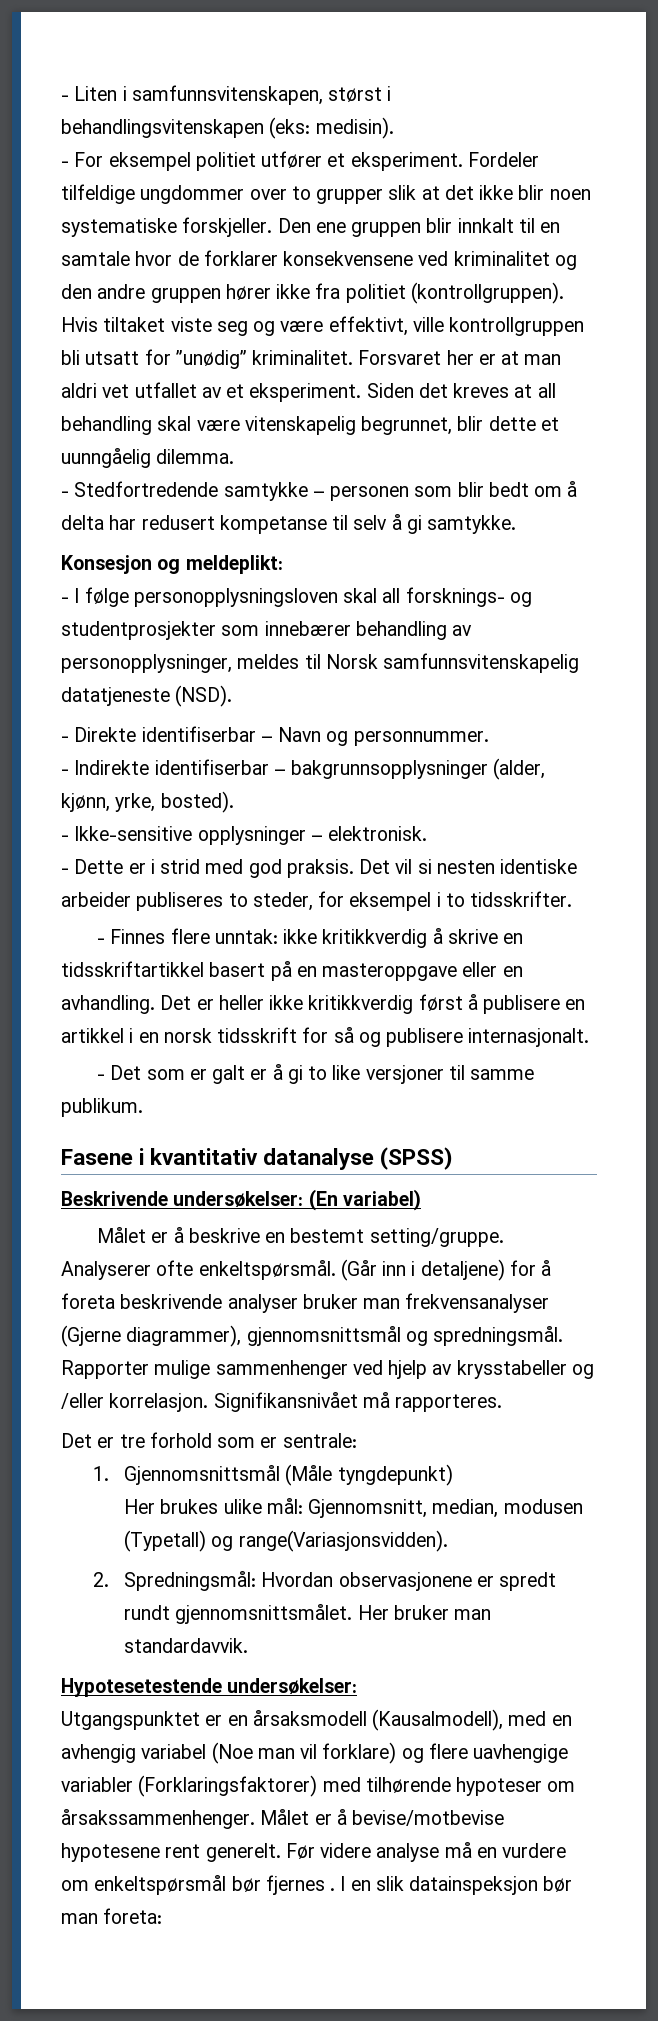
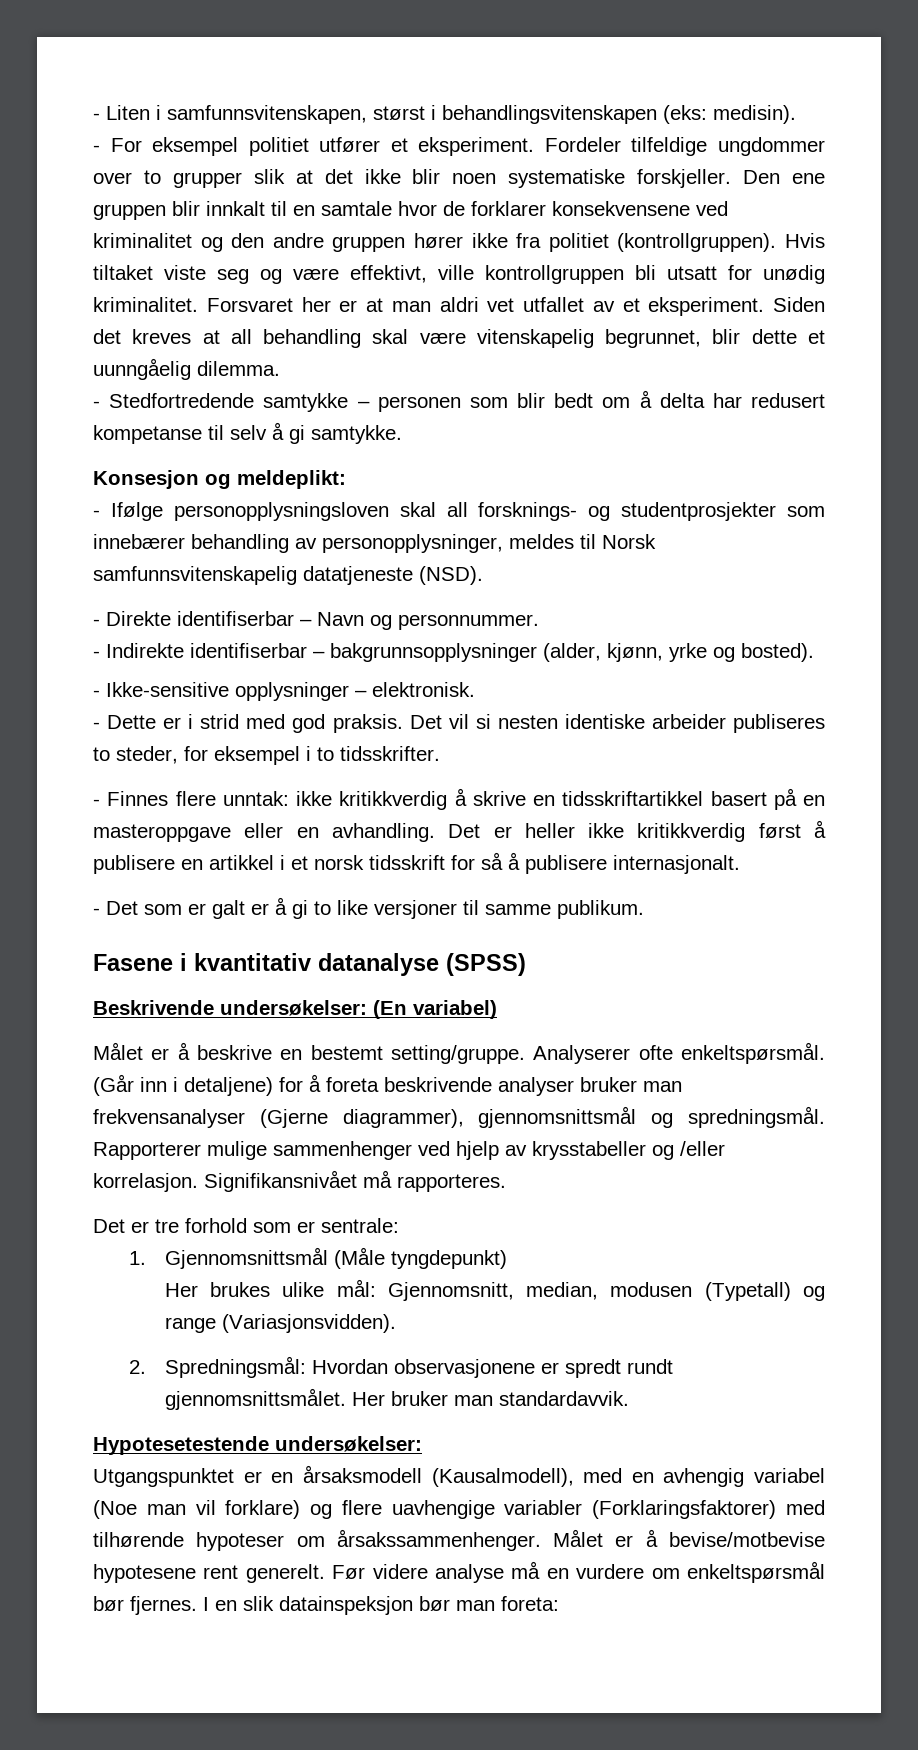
[175,350,247,369] ”unødig” -> [763,265,825,284] unødig
[74,587,129,607] I følge -> [110,502,163,521] Ifølge
[115,793,156,812] yrke, -> [669,643,735,662] yrke og
[138,1032,159,1043] en -> [291,856,308,870] et
[358,1032,381,1047] og -> [508,852,520,870] å
[61,1360,149,1379] Rapporter -> [93,1142,201,1160] Rapporterer
[238,1530,448,1552] range(Variasjonsvidden). -> [164,1314,396,1333] range (Variasjonsvidden).
[265,1875,336,1895] fjernes . -> [130,1596,197,1615] fjernes.

